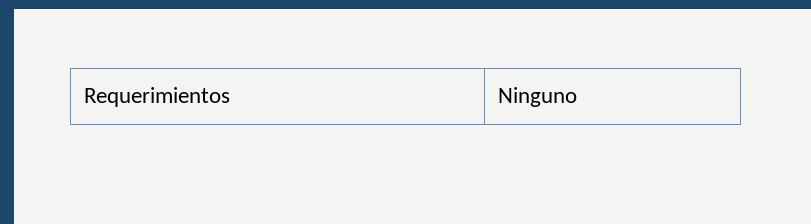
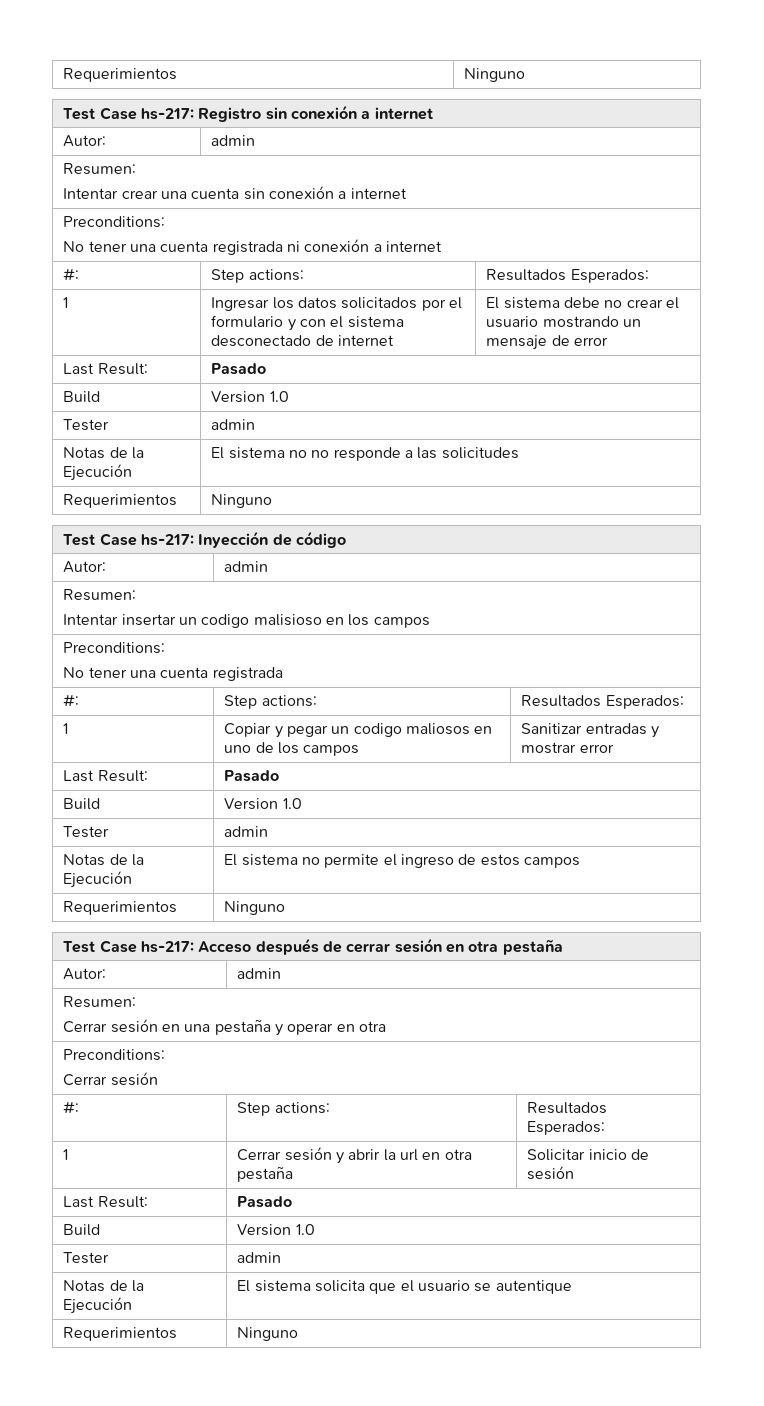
[84,87,231,107] [498,87,578,107] Requerimientos | Ninguno -> [63,68,178,82] [464,68,526,82] [63,105,433,122] [63,135,107,147] [211,135,256,146] [63,163,137,175] [63,186,407,200] [63,216,166,228] [63,239,443,255] [63,268,80,281] [211,269,304,283] [486,269,649,283] [63,297,69,308] [211,297,463,311] [211,315,404,331] [211,335,395,347] [486,297,680,309] [486,316,642,328] [486,335,609,350] [63,363,148,375] [211,363,267,375] [63,391,101,403] [211,391,289,403] [63,419,110,431] [211,419,256,430] [63,447,145,459] [63,464,133,481] [211,447,519,461] [63,494,178,508] [211,494,273,508] [63,531,347,548] [63,561,107,573] [224,561,269,572] [63,589,137,601] [63,614,430,628] [63,642,166,654] [63,667,283,681] [63,694,80,707] [224,695,317,709] [521,695,684,709] [63,723,69,734] [224,723,493,738] [224,742,360,756] [521,723,660,738] [521,742,614,754] [63,770,148,782] [224,770,280,782] [63,798,101,810] [224,798,302,810] [63,826,110,838] [224,826,269,837] [63,854,145,866] [63,871,133,888] [224,854,581,868] [63,901,178,915] [224,901,286,915] [63,938,563,955] [63,968,107,980] [237,968,282,979] [63,996,137,1008] [63,1019,387,1036] [63,1049,166,1061] [63,1072,158,1086] [63,1101,80,1114] [237,1102,330,1116] [527,1102,608,1114] [527,1121,606,1135] [63,1149,69,1160] [237,1147,472,1164] [237,1166,294,1182] [527,1149,650,1161] [527,1166,575,1180] [63,1196,148,1208] [237,1196,293,1208] [63,1224,101,1236] [237,1224,315,1236] [63,1252,110,1264] [237,1252,282,1263] [63,1280,145,1292] [63,1297,133,1314] [237,1280,572,1294] [63,1327,178,1341] [237,1327,299,1341] Requerimientos | Ninguno // Test Case hs-217: Registro sin conexión a internet // Autor: | admin // Resumen: // Intentar crear una cuenta sin conexión a internet // Preconditions: // No tener una cuenta registrada ni conexión a internet // #: | Step actions: | Resultados Esperados: // 1 | Ingresar los datos solicitados por el formulario y con el sistema desconectado de internet | El sistema debe no crear el usuario mostrando un mensaje de error // Last Result: | Pasado // Build | Version 1.0 // Tester | admin // Notas de la Ejecución | El sistema no no responde a las solicitudes // Requerimientos | Ninguno // Test Case hs-217: Inyección de código // Autor: | admin // Resumen: // Intentar insertar un codigo malisioso en los campos // Preconditions: // No tener una cuenta registrada // #: | Step actions: | Resultados Esperados: // 1 | Copiar y pegar un codigo maliosos en uno de los campos | Sanitizar entradas y mostrar error // Last Result: | Pasado // Build | Version 1.0 // Tester | admin // Notas de la Ejecución | El sistema no permite el ingreso de estos campos // Requerimientos | Ninguno // Test Case hs-217: Acceso después de cerrar sesión en otra pestaña // Autor: | admin // Resumen: // Cerrar sesión en una pestaña y operar en otra // Preconditions: // Cerrar sesión // #: | Step actions: | Resultados Esperados: // 1 | Cerrar sesión y abrir la url en otra pestaña | Solicitar inicio de sesión // Last Result: | Pasado // Build | Version 1.0 // Tester | admin // Notas de la Ejecución | El sistema solicita que el usuario se autentique // Requerimientos | Ninguno

